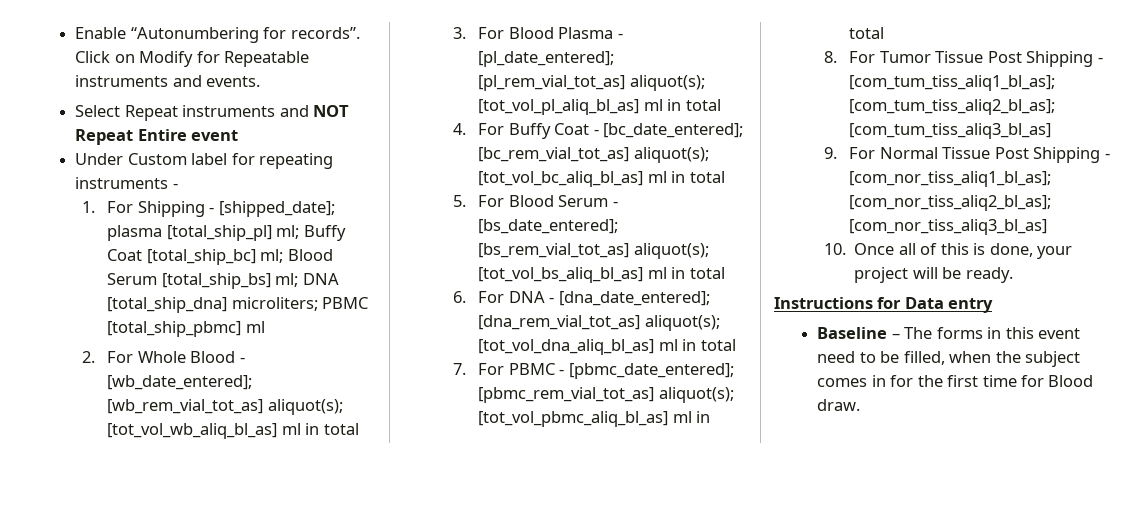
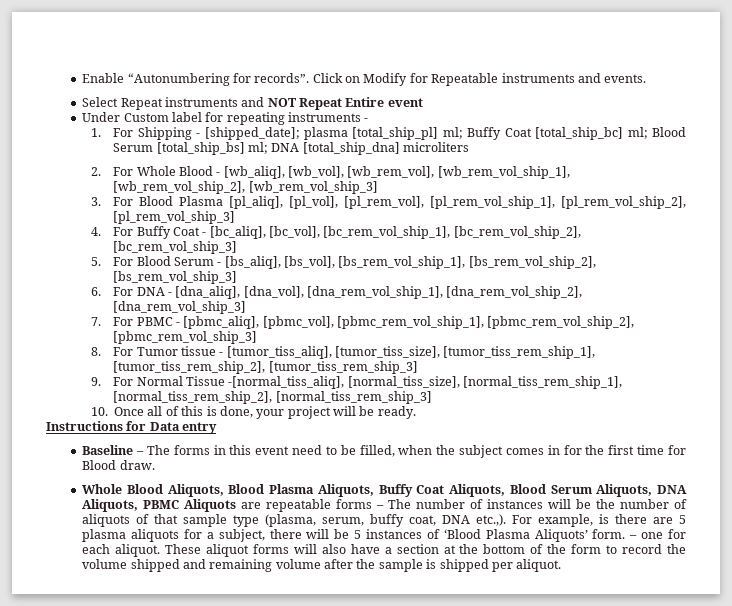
[231,297,369,311] [107,321,265,337] microliters; PBMC [total_ship_pbmc] ml -> [403,142,470,152] microliters
[107,375,253,390] [107,399,343,415] [107,423,359,439] [453,27,623,39] [478,51,615,67] [478,75,705,91] [478,99,721,115] [wb_date_entered]; [wb_rem_vial_tot_as] aliquot(s); [tot_vol_wb_aliq_bl_as] ml in total // 3. For Blood Plasma - [pl_date_entered]; [pl_rem_vial_tot_as] aliquot(s); [tot_vol_pl_aliq_bl_as] ml in total -> [223,166,570,179] [113,181,378,194] [90,196,686,209] [113,211,236,224] [wb_aliq], [wb_vol], [wb_rem_vol], [wb_rem_vol_ship_1], [wb_rem_vol_ship_2], [wb_rem_vol_ship_3] // 3. For Blood Plasma [pl_aliq], [pl_vol], [pl_rem_vol], [pl_rem_vol_ship_1], [pl_rem_vol_ship_2], [pl_rem_vol_ship_3]
[603,123,744,138] [478,147,709,163] [478,171,725,187] [bc_date_entered]; [bc_rem_vial_tot_as] aliquot(s); [tot_vol_bc_aliq_bl_as] ml in total -> [209,226,581,239] [113,241,238,254] [bc_aliq], [bc_vol], [bc_rem_vol_ship_1], [bc_rem_vol_ship_2], [bc_rem_vol_ship_3]
[478,219,619,234] [478,243,709,259] [478,267,725,283] [453,291,710,306] [478,315,720,331] [478,339,736,355] [453,363,734,379] [478,387,734,403] [478,411,711,427] [849,27,885,39] [824,51,1103,67] [849,75,1056,91] [849,99,1056,115] [849,123,1052,139] [824,147,1110,163] [849,171,1052,187] [849,195,1052,211] [849,219,1048,235] [bs_date_entered]; [bs_rem_vial_tot_as] aliquot(s); [tot_vol_bs_aliq_bl_as] ml in total // 6. For DNA - [dna_date_entered]; [dna_rem_vial_tot_as] aliquot(s); [tot_vol_dna_aliq_bl_as] ml in total // 7. For PBMC - [pbmc_date_entered]; [pbmc_rem_vial_tot_as] aliquot(s); [tot_vol_pbmc_aliq_bl_as] ml in total // 8. For Tumor Tissue Post Shipping - [com_tum_tiss_aliq1_bl_as]; [com_tum_tiss_aliq2_bl_as]; [com_tum_tiss_aliq3_bl_as] // 9. For Normal Tissue Post Shipping - [com_nor_tiss_aliq1_bl_as]; [com_nor_tiss_aliq2_bl_as]; [com_nor_tiss_aliq3_bl_as] -> [224,256,596,269] [113,271,238,284] [90,286,583,299] [113,301,247,314] [90,316,635,329] [113,331,258,344] [90,346,596,359] [113,361,418,374] [90,376,623,389] [113,391,432,404] [bs_aliq], [bs_vol], [bs_rem_vol_ship_1], [bs_rem_vol_ship_2], [bs_rem_vol_ship_3] // 6. For DNA - [dna_aliq], [dna_vol], [dna_rem_vol_ship_1], [dna_rem_vol_ship_2], [dna_rem_vol_ship_3] // 7. For PBMC - [pbmc_aliq], [pbmc_vol], [pbmc_rem_vol_ship_1], [pbmc_rem_vol_ship_2], [pbmc_rem_vol_ship_3] // 8. For Tumor tissue - [tumor_tiss_aliq], [tumor_tiss_size], [tumor_tiss_rem_ship_1], [tumor_tiss_rem_ship_2], [tumor_tiss_rem_ship_3] // 9. For Normal Tissue -[normal_tiss_aliq], [normal_tiss_size], [normal_tiss_rem_ship_1], [normal_tiss_rem_ship_2], [normal_tiss_rem_ship_3]
(861, 405) none -> [82,484,687,497] [82,499,687,512] [82,514,686,527] [82,529,686,542] [82,544,687,557] [82,559,562,572] // Whole Blood Aliquots, Blood Plasma Aliquots, Buffy Coat Aliquots, Blood Serum Aliquots, DNA Aliquots, PBMC Aliquots are repeatable forms – The number of instances will be the number of aliquots of that sample type (plasma, serum, buffy coat, DNA etc.,). For example, is there are 5 plasma aliquots for a subject, there will be 5 instances of ‘Blood Plasma Aliquots’ form. – one for each aliquot. These aliquot forms will also have a section at the bottom of the form to record the volume shipped and remaining volume after the sample is shipped per aliquot.

